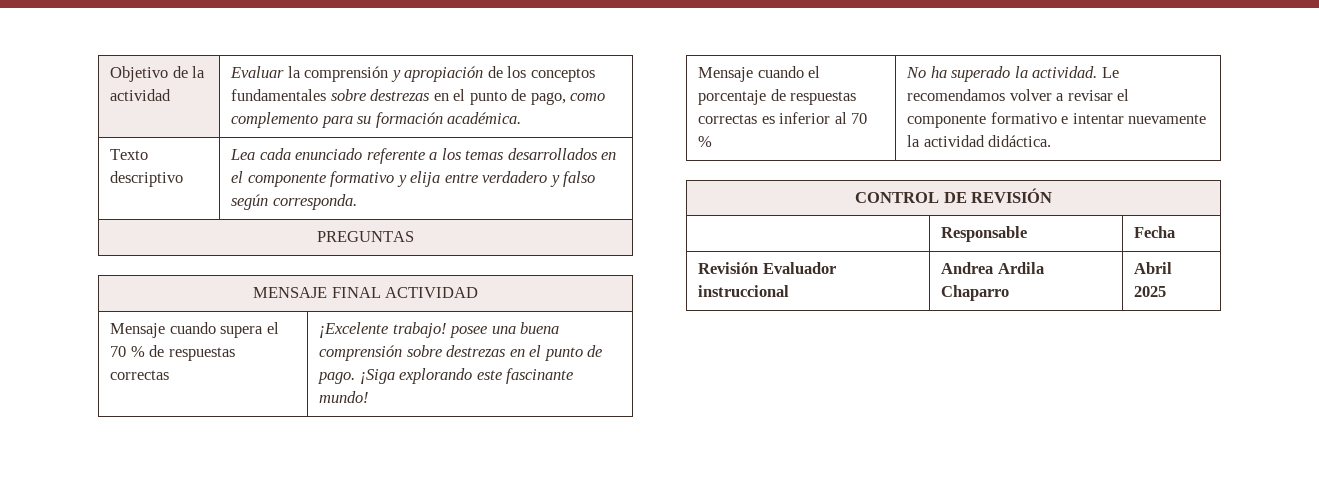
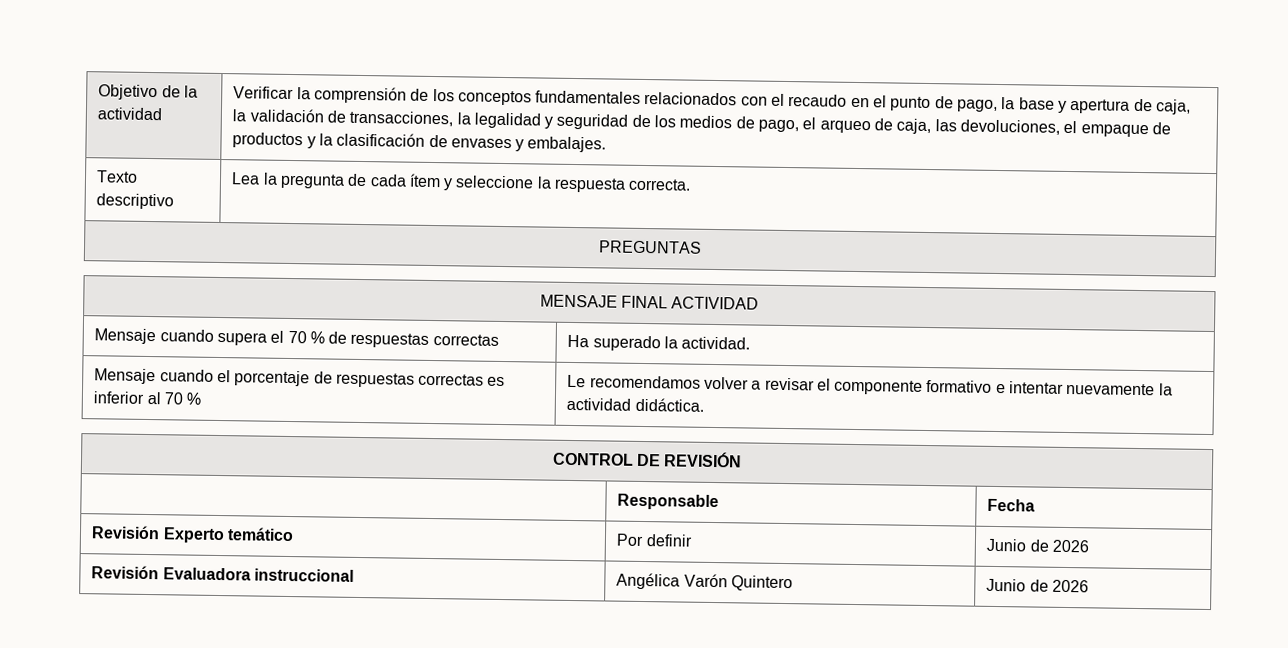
[230,66,285,78] Evaluar -> [233,86,295,100] Verificar
[390,66,484,82] y apropiación -> (407, 95) none
[330,89,430,101] sobre destrezas -> [644,91,848,107] relacionados con el recaudo
[570,93,606,101] [231,112,522,128] [110,149,149,160] [110,171,184,187] [230,148,617,164] [231,171,596,187] [231,194,357,210] como complemento para su formación académica. // Texto descriptivo | Lea cada enunciado referente a los temas desarrollados en el componente formativo y elija entre verdadero y falso según corresponda. -> [1001,97,1191,115] [232,108,1171,138] [232,132,607,153] [96,170,139,183] [96,193,175,210] [231,172,692,193] la base y apertura de caja, la validación de transacciones, la legalidad y seguridad de los medios de pago, el arqueo de caja, las devoluciones, el empaque de productos y la clasificación de envases y embalajes. // Texto descriptivo | Lea la pregunta de cada ítem y seleccione la respuesta correcta.
[319,322,560,338] [319,345,603,361] [318,368,574,384] [319,391,370,403] ¡Excelente trabajo! posee una buena comprensión sobre destrezas en el punto de pago. ¡Siga explorando este fascinante mundo! -> [567,334,751,352] Ha superado la actividad.
[906,66,1098,82] No ha superado la actividad. -> (202, 398) none
[762,262,836,274] [698,285,790,297] [941,262,1044,274] [941,285,1010,301] [1134,262,1173,274] [1134,286,1167,297] Evaluador instruccional | Andrea Ardila Chaparro | Abril 2025 -> [162,527,294,544] [616,533,693,547] [986,538,1089,553] [91,565,354,582] [616,572,793,592] [986,578,1089,593] Experto temático | Por definir | Junio de 2026 // Revisión Evaluadora instruccional | Angélica Varón Quintero | Junio de 2026

